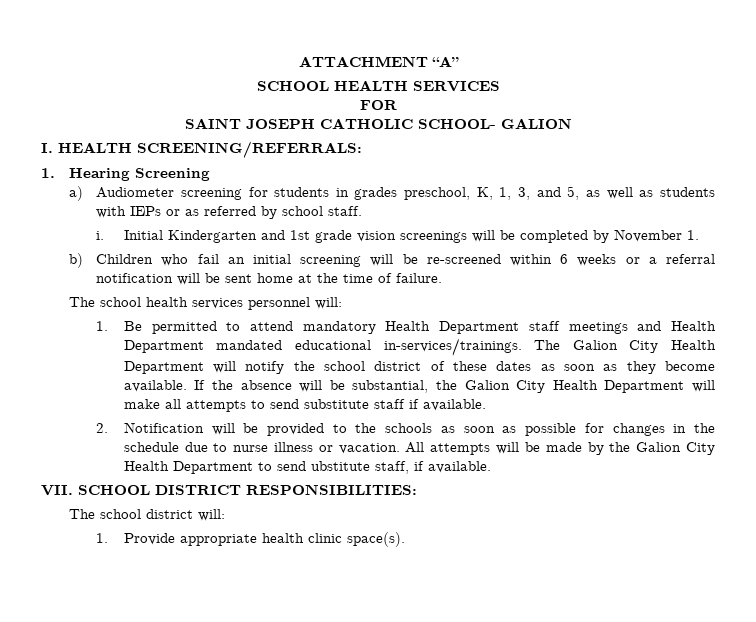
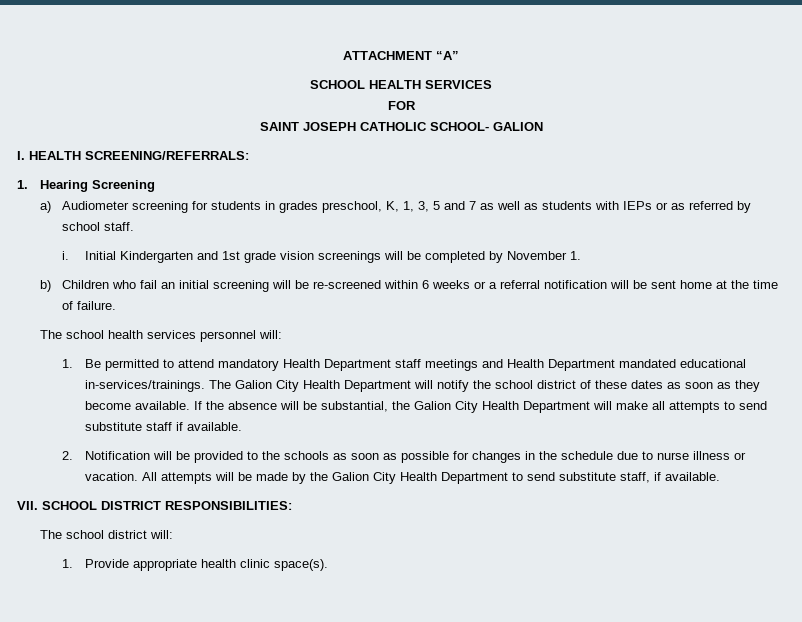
[536,186,580,200] and 5, -> [433,201,477,210] 5 and 7
[310,461,370,471] ubstitute -> [559,472,617,481] substitute

